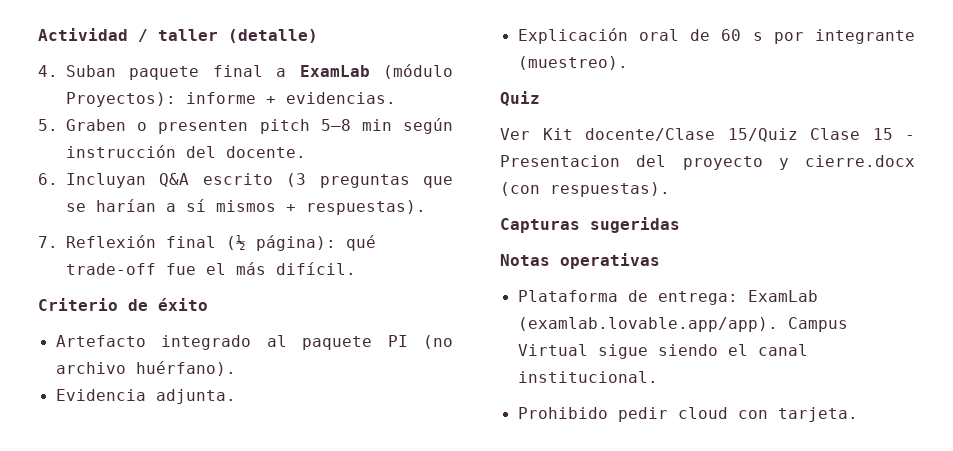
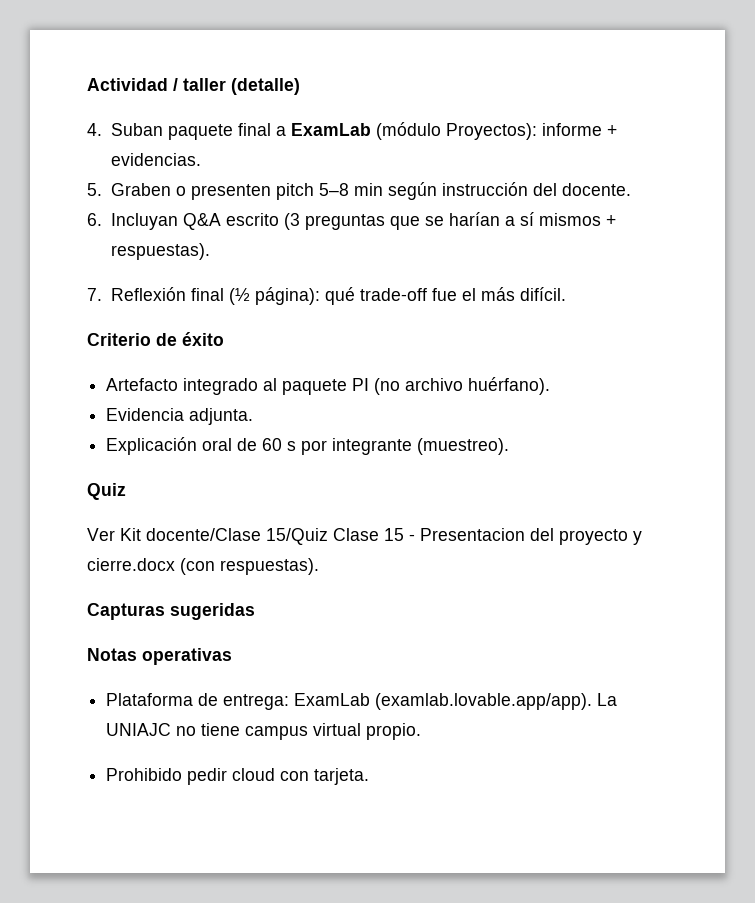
[787,317,848,332] [517,344,808,359] [517,371,658,383] Campus Virtual sigue siendo el canal institucional. -> [597,693,618,706] [106,723,422,740] La UNIAJC no tiene campus virtual propio.

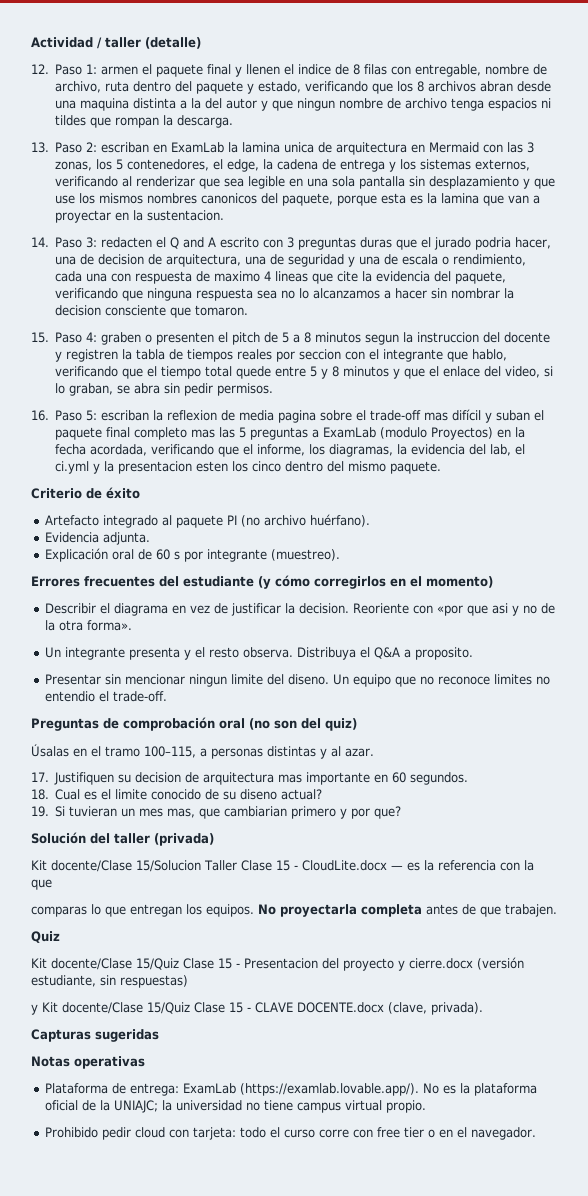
[87,122,617,140] [110,153,201,166] [87,182,631,200] [87,212,616,230] [110,243,210,260] [87,287,566,305] 4. Suban paquete final a ExamLab (módulo Proyectos): informe + evidencias. // 5. Graben o presenten pitch 5–8 min según instrucción del docente. // 6. Incluyan Q&A escrito (3 preguntas que se harían a sí mismos + respuestas). // 7. Reflexión final (½ página): qué trade-off fue el más difícil. -> [31,64,548,77] [55,81,552,94] [55,98,552,111] [55,115,234,128] [31,142,535,155] [55,159,531,172] [55,176,556,189] [55,193,541,206] [55,210,225,223] [31,237,552,250] [55,254,527,267] [55,271,507,284] [55,288,515,301] [55,305,249,318] [31,332,551,345] [55,349,508,362] [55,366,554,379] [55,383,274,396] [31,409,545,423] [55,427,526,440] [55,444,526,457] [55,461,442,474] 12. Paso 1: armen el paquete final y llenen el indice de 8 filas con entregable, nombre de archivo, ruta dentro del paquete y estado, verificando que los 8 archivos abran desde una maquina distinta a la del autor y que ningun nombre de archivo tenga espacios ni tildes que rompan la descarga. // 13. Paso 2: escriban en ExamLab la lamina unica de arquitectura en Mermaid con las 3 zonas, los 5 contenedores, el edge, la cadena de entrega y los sistemas externos, verificando al renderizar que sea legible en una sola pantalla sin desplazamiento y que use los mismos nombres canonicos del paquete, porque esta es la lamina que van a proyectar en la sustentacion. // 14. Paso 3: redacten el Q and A escrito con 3 preguntas duras que el jurado podria hacer, una de decision de arquitectura, una de seguridad y una de escala o rendimiento, cada una con respuesta de maximo 4 lineas que cite la evidencia del paquete, verificando que ninguna respuesta sea no lo alcanzamos a hacer sin nombrar la decision consciente que tomaron. // 15. Paso 4: graben o presenten el pitch de 5 a 8 minutos segun la instruccion del docente y registren la tabla de tiempos reales por seccion con el integrante que hablo, verificando que el tiempo total quede entre 5 y 8 minutos y que el enlace del video, si lo graban, se abra sin pedir permisos. // 16. Paso 5: escriban la reflexion de media pagina sobre el trade-off mas difícil y suban el paquete final completo mas las 5 preguntas a ExamLab (modulo Proyectos) en la fecha acordada, verificando que el informe, los diagramas, la evidencia del lab, el ci.yml y la presentacion esten los cinco dentro del mismo paquete.
(510, 446) none -> [31,575,493,589] [44,603,555,616] [44,620,132,631] [44,647,473,660] [44,674,550,687] [44,691,167,702] [31,717,357,731] [31,744,374,759] [31,772,469,785] [31,789,323,800] [31,806,402,819] [31,832,214,846] [31,860,534,872] [31,879,52,890] [31,904,557,917] // Errores frecuentes del estudiante (y cómo corregirlos en el momento) // Describir el diagrama en vez de justificar la decision. Reoriente con «por que asi y no de la otra forma». // Un integrante presenta y el resto observa. Distribuya el Q&A a proposito. // Presentar sin mencionar ningun limite del diseno. Un equipo que no reconoce limites no entendio el trade-off. // Preguntas de comprobación oral (no son del quiz) // Úsalas en el tramo 100–115, a personas distintas y al azar. // 17. Justifiquen su decision de arquitectura mas importante en 60 segundos. // 18. Cual es el limite conocido de su diseno actual? // 19. Si tuvieran un mes mas, que cambiarian primero y por que? // Solución del taller (privada) // Kit docente/Clase 15/Solucion Taller Clase 15 - CloudLite.docx — es la referencia con la que // comparas lo que entregan los equipos. No proyectarla completa antes de que trabajen.
[87,528,115,541] Ver -> (60, 937) none
[180,558,319,575] (con respuestas). -> [477,957,524,970] [31,975,188,988] [31,1002,483,1015] (versión estudiante, sin respuestas) // y Kit docente/Clase 15/Quiz Clase 15 - CLAVE DOCENTE.docx (clave, privada).
[375,693,618,710] [106,723,172,736] (examlab.lovable.app/app). La UNIAJC -> [239,1083,537,1096] [44,1100,242,1113] (https://examlab.lovable.app/). No es la plataforma oficial de la UNIAJC; la universidad
[314,768,370,785] tarjeta. -> [192,1127,536,1140] tarjeta: todo el curso corre con free tier o en el navegador.

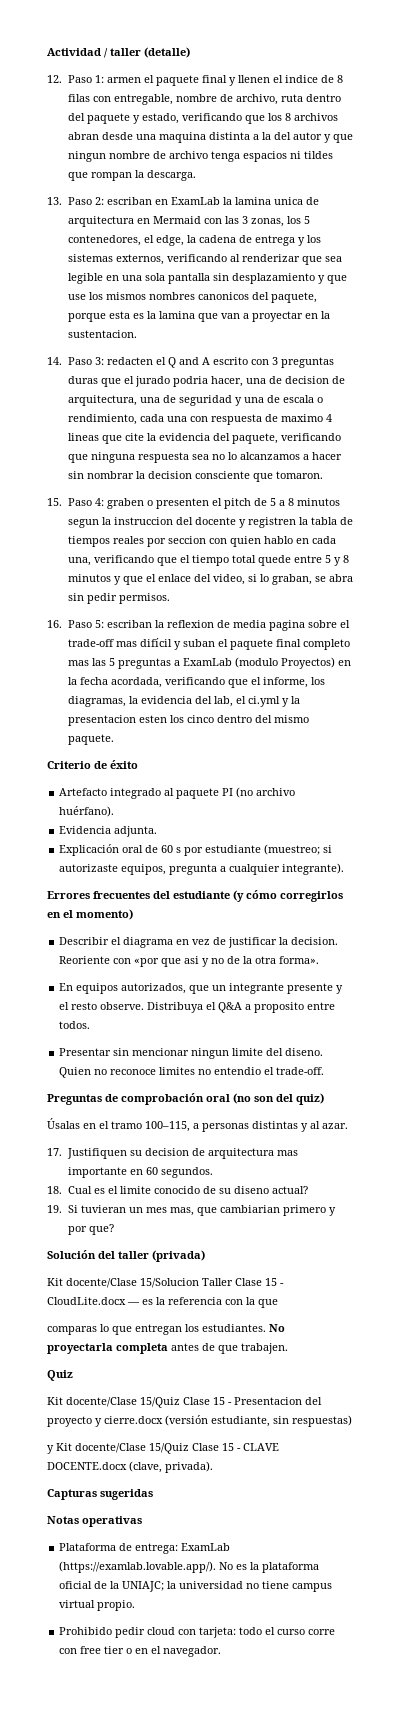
[369,349,508,362] el integrante que hablo, -> [229,536,336,547] [67,557,91,566] quien hablo en cada una,
[206,549,340,562] integrante (muestreo). -> [205,844,333,855] [59,863,345,875] estudiante (muestreo; si autorizaste equipos, pregunta a cualquier integrante).
[44,647,180,660] Un integrante presenta -> [59,983,334,994] En equipos autorizados, que un integrante presente
[242,647,293,658] observa. -> [100,1002,145,1010] observe.
[414,647,473,660] proposito. -> [254,1002,336,1013] [59,1021,91,1029] proposito entre todos.
[332,674,416,687] Un equipo que -> [59,1067,92,1078] Quien
[206,904,254,917] equipos. -> [202,1324,266,1332] estudiantes.

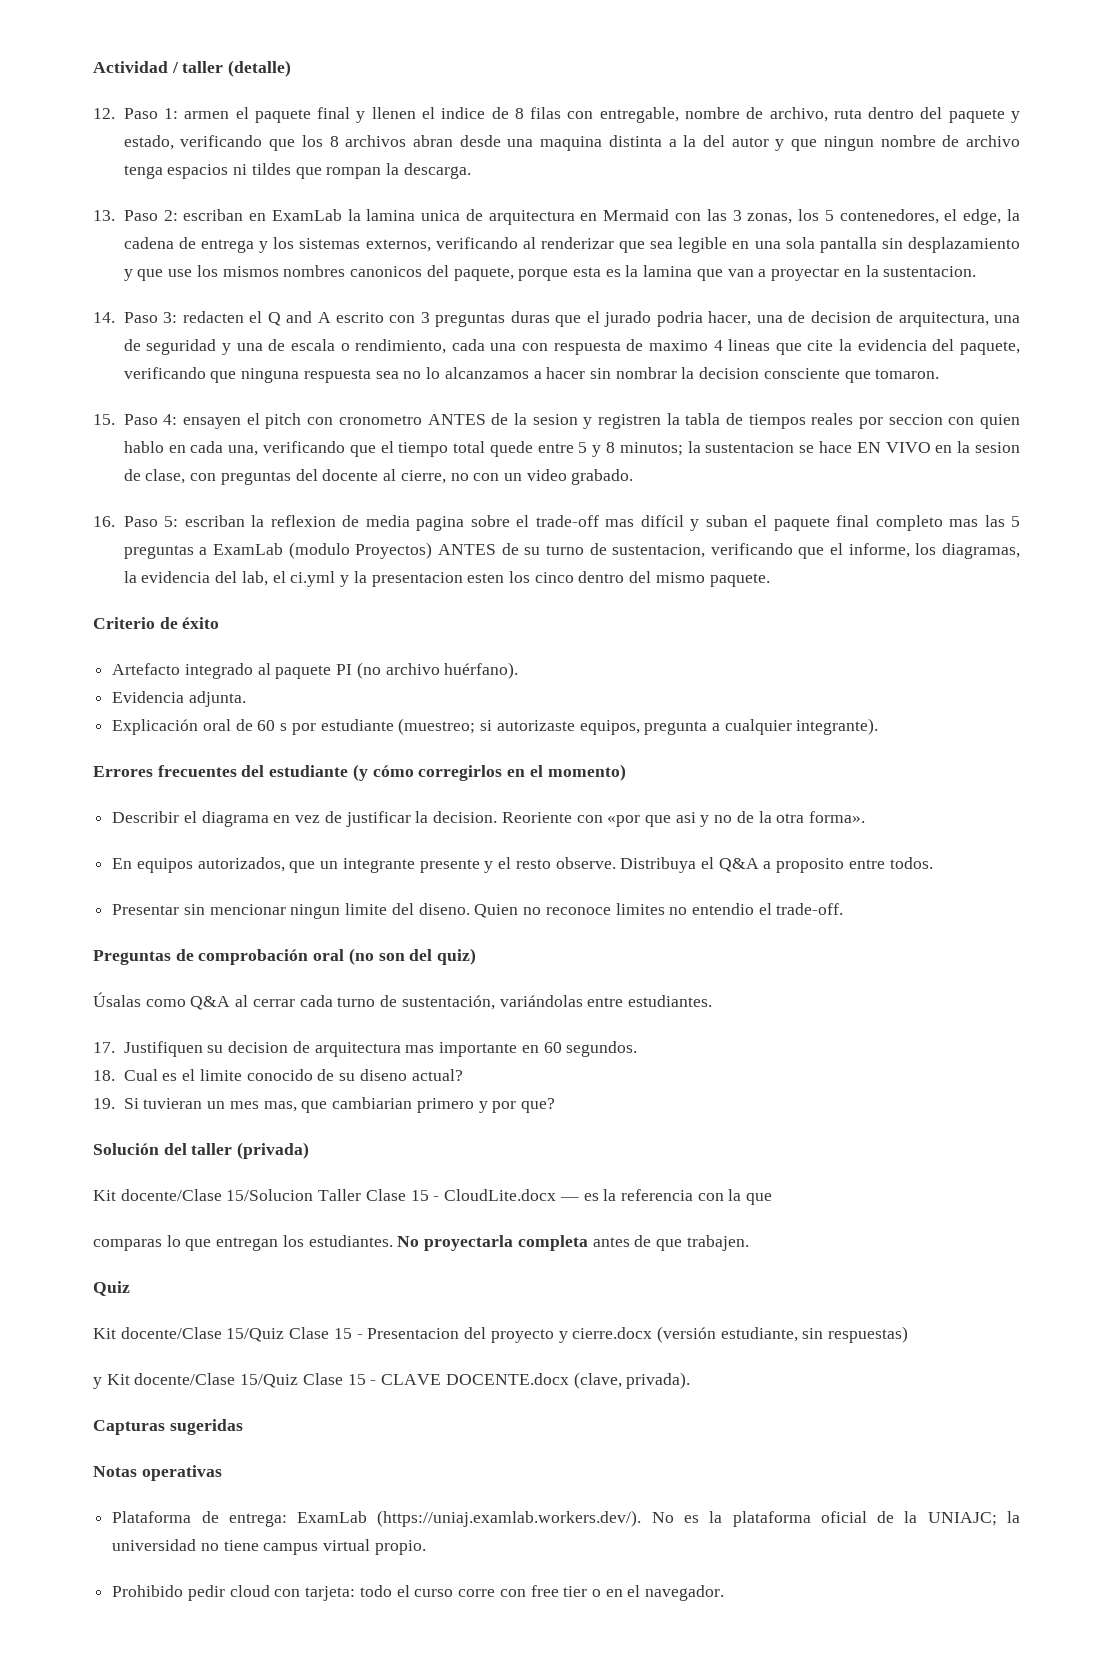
[106,498,340,509] [67,517,236,528] graben o presenten el pitch de 5 a 8 minutos segun la instruccion del docente -> [183,413,578,429] ensayen el pitch con cronometro ANTES de la sesion
[67,574,353,585] [67,593,170,604] minutos y que el enlace del video, si lo graban, se abra sin pedir permisos. -> [619,441,1021,456] [123,469,634,485] minutos; la sustentacion se hace EN VIVO en la sesion de clase, con preguntas del docente al cierre, no con un video grabado.
[337,660,351,666] [67,677,162,688] en la fecha acordada, -> [437,543,706,558] ANTES de su turno de sustentacion,
[83,1121,348,1132] en el tramo 100–115, a personas distintas y al azar. -> [145,995,712,1010] como Q&A al cerrar cada turno de sustentación, variándolas entre estudiantes.
[59,1561,217,1573] (https://examlab.lovable.app/). -> [377,1510,642,1527] (https://uniaj.examlab.workers.dev/).

